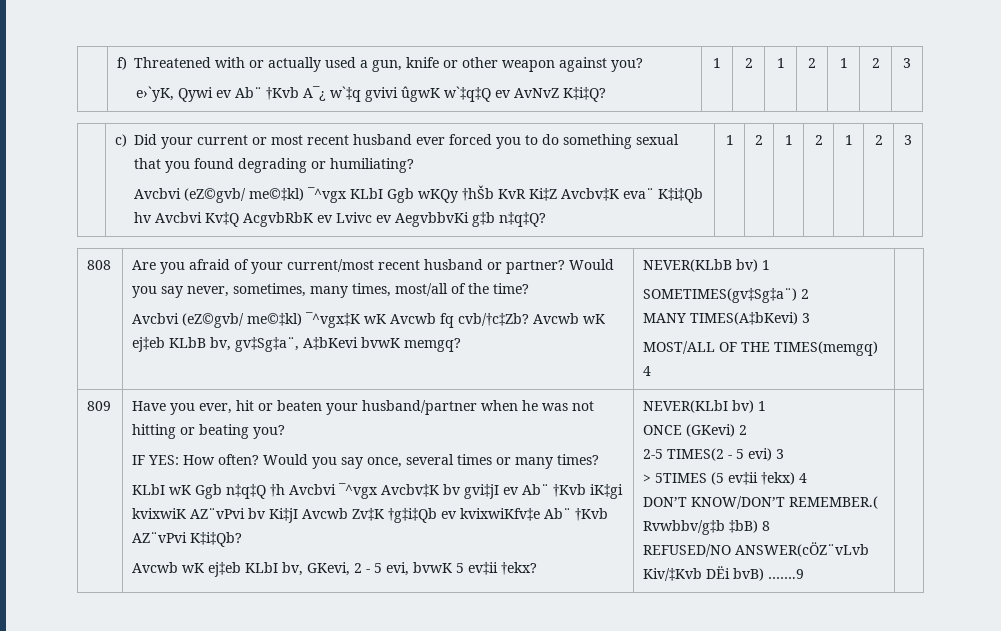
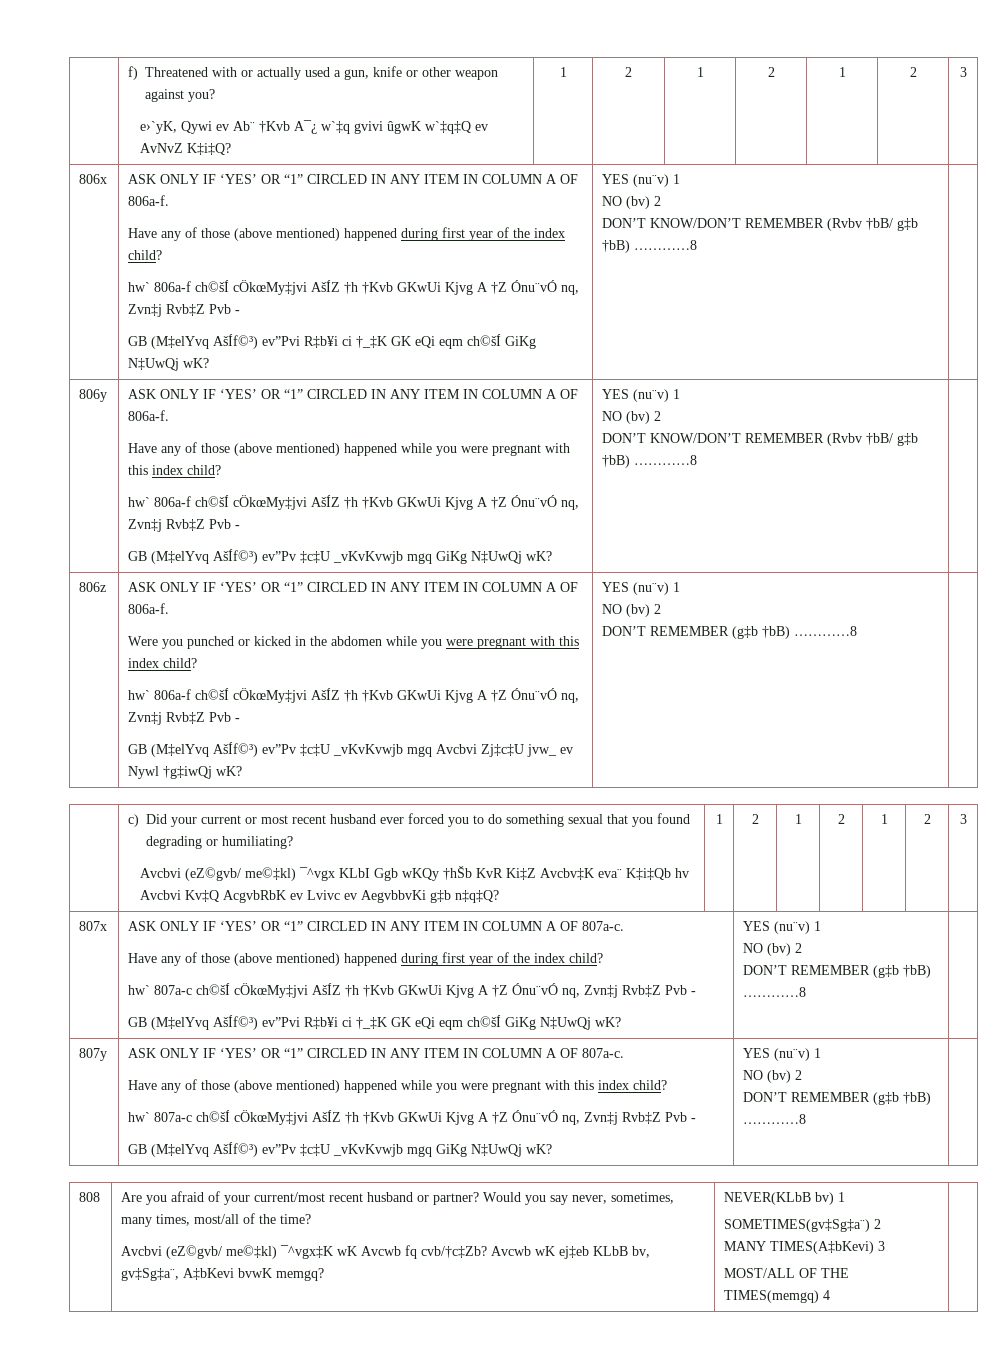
(911, 63) none -> [79,174,108,184] [128,174,579,184] [128,195,170,206] [128,227,566,241] [128,250,163,260] [128,280,580,295] [128,304,241,317] [128,334,537,349] [128,358,210,371] [602,174,681,187] [602,196,662,209] [602,218,919,231] [602,240,698,253] [79,389,108,402] [128,389,579,399] [128,410,170,421] [128,442,571,456] [128,465,222,475] [128,495,580,510] [128,519,241,532] [128,549,553,564] [602,389,681,402] [602,411,662,424] [602,433,919,446] [602,455,698,468] [79,582,107,592] [128,582,579,592] [128,603,170,614] [128,636,580,649] [128,658,198,668] [128,688,580,703] [128,712,241,725] [128,742,574,757] [128,766,243,779] [602,582,681,595] [602,604,662,617] [602,626,858,639] // 806x | ASK ONLY IF ‘YES’ OR “1” CIRCLED IN ANY ITEM IN COLUMN A OF 806a-f. // Have any of those (above mentioned) happened during first year of the index child? // hw` 806a-f ch©šÍ cÖkœMy‡jvi AšÍZ †h †Kvb GKwUi Kjvg A †Z Ónu¨vÓ nq, Zvn‡j Rvb‡Z Pvb - // GB (M‡elYvq AšÍf©³) ev”Pvi R‡b¥i ci †_‡K GK eQi eqm ch©šÍ GiKg N‡UwQj wK? | YES (nu¨v) 1 // NO (bv) 2 // DON’T KNOW/DON’T REMEMBER (Rvbv †bB/ g‡b †bB) …………8 | // 806y | ASK ONLY IF ‘YES’ OR “1” CIRCLED IN ANY ITEM IN COLUMN A OF 806a-f. // Have any of those (above mentioned) happened while you were pregnant with this index child? // hw` 806a-f ch©šÍ cÖkœMy‡jvi AšÍZ †h †Kvb GKwUi Kjvg A †Z Ónu¨vÓ nq, Zvn‡j Rvb‡Z Pvb - // GB (M‡elYvq AšÍf©³) ev”Pv ‡c‡U _vKvKvwjb mgq GiKg N‡UwQj wK? | YES (nu¨v) 1 // NO (bv) 2 // DON’T KNOW/DON’T REMEMBER (Rvbv †bB/ g‡b †bB) …………8 | // 806z | ASK ONLY IF ‘YES’ OR “1” CIRCLED IN ANY ITEM IN COLUMN A OF 806a-f. // Were you punched or kicked in the abdomen while you were pregnant with this index child? // hw` 806a-f ch©šÍ cÖkœMy‡jvi AšÍZ †h †Kvb GKwUi Kjvg A †Z Ónu¨vÓ nq, Zvn‡j Rvb‡Z Pvb - // GB (M‡elYvq AšÍf©³) ev”Pv ‡c‡U _vKvKvwjb mgq Avcbvi Zj‡c‡U jvw_ ev Nywl †g‡iwQj wK? | YES (nu¨v) 1 // NO (bv) 2 // DON’T REMEMBER (g‡b †bB) …………8 |
(912, 140) none -> [79,921,108,931] [128,921,625,931] [128,952,604,966] [128,983,697,998] [128,1015,622,1030] [743,921,822,934] [743,943,803,956] [743,965,932,978] [743,987,807,997] [79,1048,108,1061] [128,1048,625,1058] [128,1079,668,1093] [128,1110,697,1125] [128,1142,553,1157] [743,1048,822,1061] [743,1070,803,1083] [743,1092,932,1105] [743,1114,807,1124] // 807x | ASK ONLY IF ‘YES’ OR “1” CIRCLED IN ANY ITEM IN COLUMN A OF 807a-c. // Have any of those (above mentioned) happened during first year of the index child? // hw` 807a-c ch©šÍ cÖkœMy‡jvi AšÍZ †h †Kvb GKwUi Kjvg A †Z Ónu¨vÓ nq, Zvn‡j Rvb‡Z Pvb - // GB (M‡elYvq AšÍf©³) ev”Pvi R‡b¥i ci †_‡K GK eQi eqm ch©šÍ GiKg N‡UwQj wK? | YES (nu¨v) 1 // NO (bv) 2 // DON’T REMEMBER (g‡b †bB) …………8 | // 807y | ASK ONLY IF ‘YES’ OR “1” CIRCLED IN ANY ITEM IN COLUMN A OF 807a-c. // Have any of those (above mentioned) happened while you were pregnant with this index child? // hw` 807a-c ch©šÍ cÖkœMy‡jvi AšÍZ †h †Kvb GKwUi Kjvg A †Z Ónu¨vÓ nq, Zvn‡j Rvb‡Z Pvb - // GB (M‡elYvq AšÍf©³) ev”Pv ‡c‡U _vKvKvwjb mgq GiKg N‡UwQj wK? | YES (nu¨v) 1 // NO (bv) 2 // DON’T REMEMBER (g‡b †bB) …………8 |
[87,401,112,411] [132,400,595,415] [132,424,286,439] [132,454,600,469] [132,483,624,499] [132,508,609,523] [132,532,243,547] [132,562,538,577] [643,400,767,413] [643,424,748,437] [643,448,785,461] [643,472,808,485] [643,496,879,509] [643,520,771,535] [643,542,870,557] [643,566,805,581] // 809 | Have you ever, hit or beaten your husband/partner when he was not hitting or beating you? // IF YES: How often? Would you say once, several times or many times? // KLbI wK Ggb n‡q‡Q †h Avcbvi ¯^vgx Avcbv‡K bv gvi‡jI ev Ab¨ †Kvb iK‡gi kvixwiK AZ¨vPvi bv Ki‡jI Avcwb Zv‡K †g‡i‡Qb ev kvixwiKfv‡e Ab¨ †Kvb AZ¨vPvi K‡i‡Qb? // Avcwb wK ej‡eb KLbI bv, GKevi, 2 - 5 evi, bvwK 5 ev‡ii †ekx? | NEVER(KLbI bv) 1 // ONCE (GKevi) 2 // 2-5 TIMES(2 - 5 evi) 3 // > 5TIMES (5 ev‡ii †ekx) 4 // DON’T KNOW/DON’T REMEMBER.( Rvwbbv/g‡b ‡bB) 8 // REFUSED/NO ANSWER(cÖZ¨vLvb Kiv/‡Kvb DËi bvB) …….9 | -> (831, 1295) none

